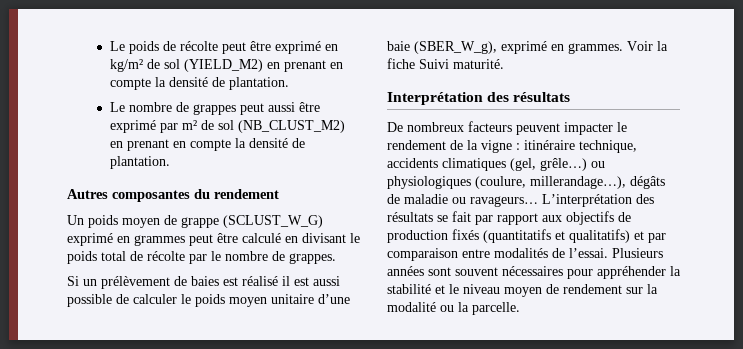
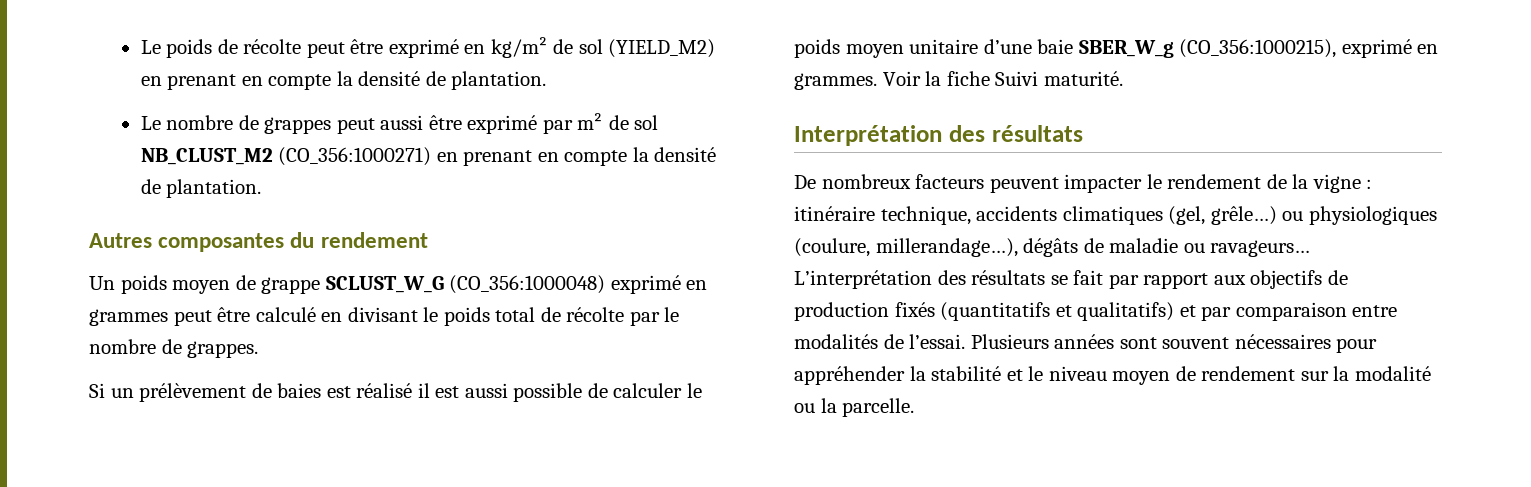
[237,120,345,133] (NB_CLUST_M2) -> [140,147,432,166] NB_CLUST_M2 (CO_356:1000271)
[223,215,323,228] (SCLUST_W_G) -> [325,275,606,294] SCLUST_W_G (CO_356:1000048)
[414,41,497,54] (SBER_W_g), -> [1078,39,1337,58] SBER_W_g (CO_356:1000215),

